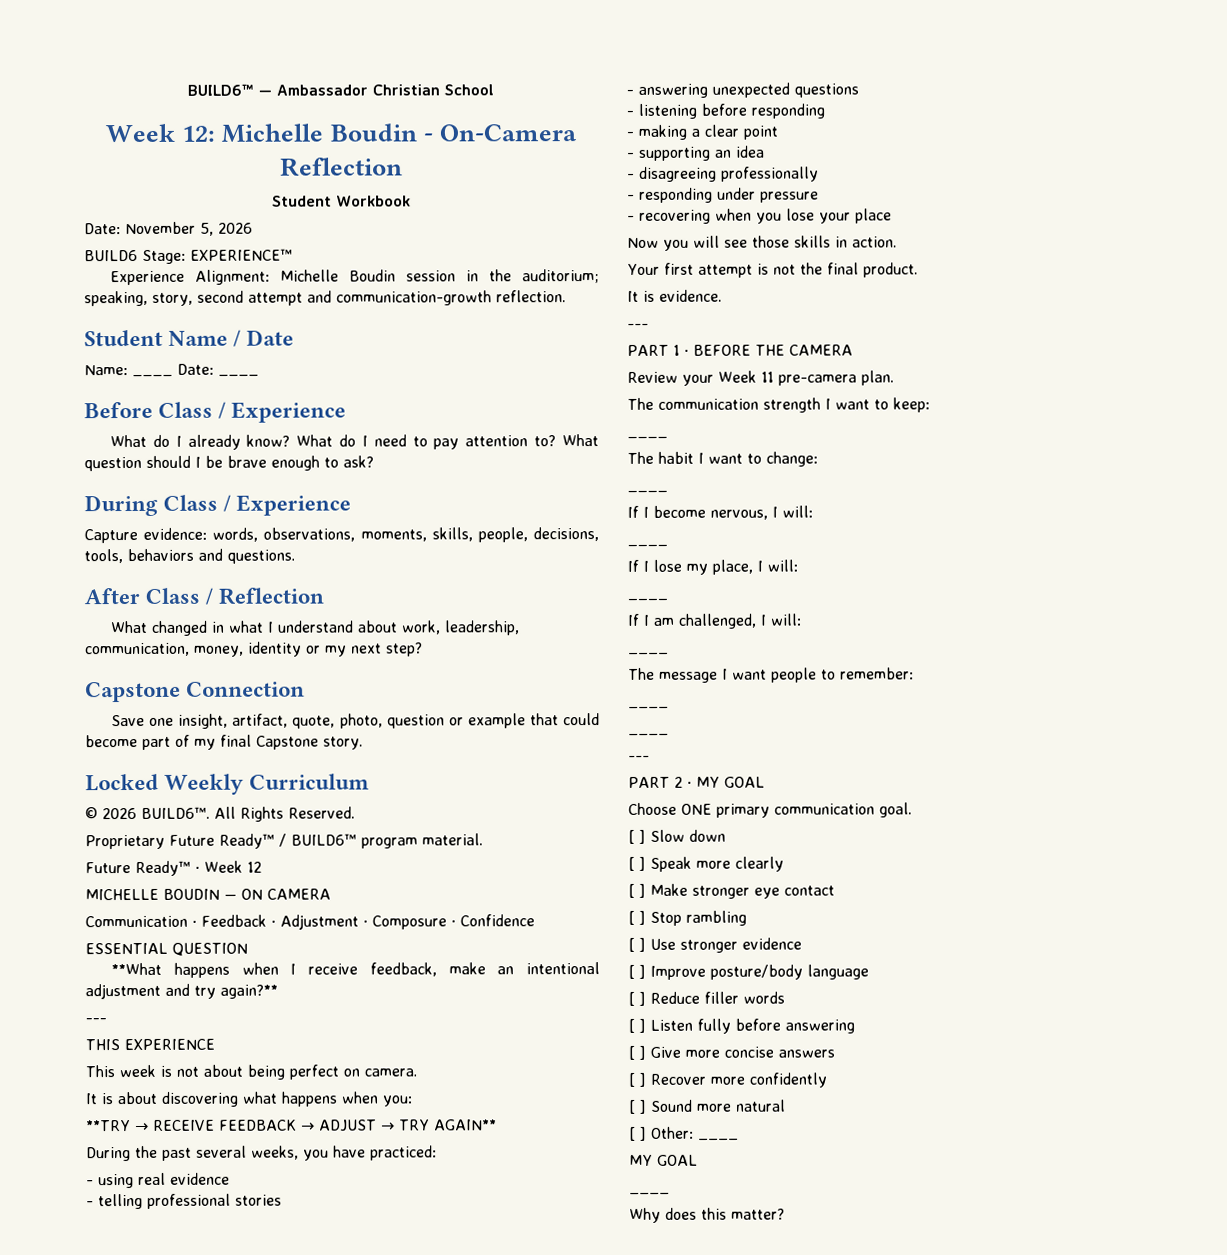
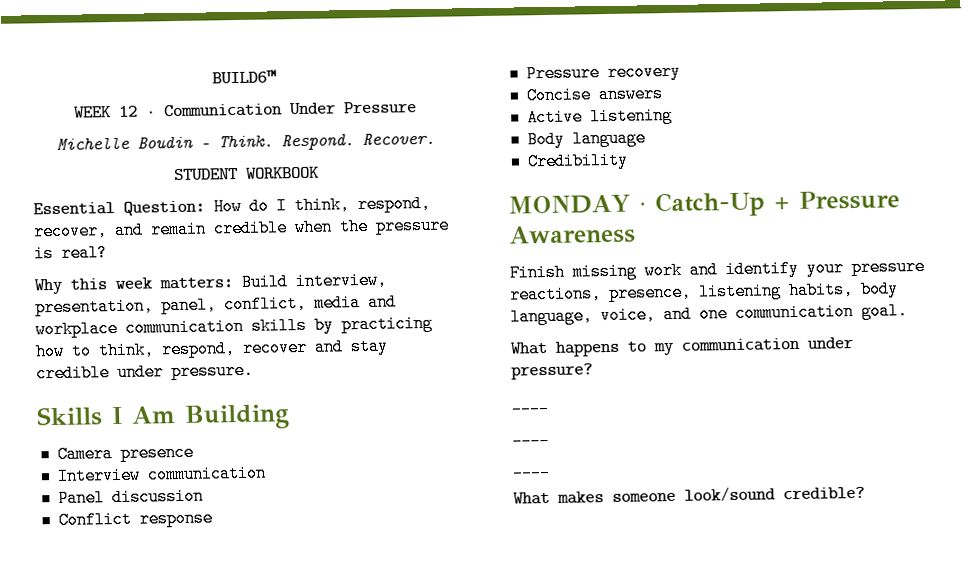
[187,83,494,96] [105,123,577,143] [280,157,403,177] [272,195,411,207] [84,221,253,236] [84,248,293,264] [110,269,599,286] [84,290,566,307] [84,329,295,347] [84,363,259,378] [84,401,347,423] [110,434,599,450] [84,455,374,472] [84,494,352,517] [84,527,600,544] [84,548,295,564] [84,587,325,605] [110,620,521,636] [85,641,423,657] [85,681,306,703] [111,713,600,729] [85,734,363,750] [85,773,371,795] [85,806,355,822] [85,833,483,850] [85,860,262,877] [85,888,331,901] [85,914,535,930] [85,942,248,956] [111,962,600,978] [85,983,278,1000] [85,1018,107,1024] [85,1038,215,1051] [85,1064,417,1080] [85,1091,413,1107] [86,1119,497,1132] [86,1145,437,1162] [86,1172,230,1189] [86,1193,282,1210] [626,82,859,98] [626,103,825,119] [626,124,778,140] [627,145,765,161] [627,166,819,182] [627,187,819,203] [627,208,892,224] [627,235,897,251] [627,262,918,278] [627,289,722,302] [627,323,649,329] [627,344,853,356] [627,370,894,386] [627,397,930,413] [627,436,668,439] [627,451,818,467] [627,490,668,493] [627,505,813,520] [627,544,668,547] [627,559,798,575] [627,598,668,601] [627,613,801,629] [628,652,669,655] [628,667,914,683] [628,706,669,709] [628,733,669,736] [628,755,650,761] [628,776,765,788] [628,802,912,818] [628,829,726,844] [628,856,784,872] [628,883,835,899] [628,910,747,926] [628,937,802,953] [628,964,869,980] [628,991,785,1006] [628,1018,855,1034] [628,1045,835,1060] [628,1072,827,1088] [628,1099,786,1114] [629,1126,739,1141] [629,1154,698,1166] [629,1192,670,1195] [629,1207,785,1223] BUILD6™ — Ambassador Christian School // Week 12: Michelle Boudin - On-Camera Reflection // Student Workbook // Date: November 5, 2026 // BUILD6 Stage: EXPERIENCE™ // Experience Alignment: Michelle Boudin session in the auditorium; speaking, story, second attempt and communication-growth reflection. // Student Name / Date // Name: ____ Date: ____ // Before Class / Experience // What do I already know? What do I need to pay attention to? What question should I be brave enough to ask? // During Class / Experience // Capture evidence: words, observations, moments, skills, people, decisions, tools, behaviors and questions. // After Class / Reflection // What changed in what I understand about work, leadership, communication, money, identity or my next step? // Capstone Connection // Save one insight, artifact, quote, photo, question or example that could become part of my final Capstone story. // Locked Weekly Curriculum // © 2026 BUILD6™. All Rights Reserved. // Proprietary Future Ready™ / BUILD6™ program material. // Future Ready™ · Week 12 // MICHELLE BOUDIN — ON CAMERA // Communication · Feedback · Adjustment · Composure · Confidence // ESSENTIAL QUESTION // **What happens when I receive feedback, make an intentional adjustment and try again?** // --- // THIS EXPERIENCE // This week is not about being perfect on camera. // It is about discovering what happens when you: // **TRY → RECEIVE FEEDBACK → ADJUST → TRY AGAIN** // During the past several weeks, you have practiced: // - using real evidence // - telling professional stories // - answering unexpected questions // - listening before responding // - making a clear point // - supporting an idea // - disagreeing professionally // - responding under pressure // - recovering when you lose your place // Now you will see those skills in action. // Your first attempt is not the final product. // It is evidence. // --- // PART 1 · BEFORE THE CAMERA // Review your Week 11 pre-camera plan. // The communication strength I want to keep: // ____ // The habit I want to change: // ____ // If I become nervous, I will: // ____ // If I lose my place, I will: // ____ // If I am challenged, I will: // ____ // The message I want people to remember: // ____ // ____ // --- // PART 2 · MY GOAL // Choose ONE primary communication goal. // [ ] Slow down // [ ] Speak more clearly // [ ] Make stronger eye contact // [ ] Stop rambling // [ ] Use stronger evidence // [ ] Improve posture/body language // [ ] Reduce filler words // [ ] Listen fully before answering // [ ] Give more concise answers // [ ] Recover more confidently // [ ] Sound more natural // [ ] Other: ____ // MY GOAL // ____ // Why does this matter? -> [212,69,277,84] [72,101,417,118] [55,132,435,151] [173,166,319,181] [33,194,431,216] [33,216,450,241] [34,244,108,263] [34,271,387,295] [35,293,397,317] [35,314,433,339] [35,337,389,361] [36,361,254,383] [36,404,290,430] [56,443,194,463] [56,464,267,485] [57,487,204,507] [57,509,213,529] [525,62,681,83] [525,85,663,105] [526,106,673,127] [526,129,646,149] [526,151,629,171] [508,190,900,218] [508,224,636,245] [509,257,925,282] [509,280,899,304] [510,302,908,326] [510,337,854,357] [511,363,593,380] [511,393,549,412] [512,425,550,444] [512,457,551,476] [513,486,865,505] BUILD6™ // WEEK 12 · Communication Under Pressure // Michelle Boudin - Think. Respond. Recover. // STUDENT WORKBOOK // Essential Question: How do I think, respond, recover, and remain credible when the pressure is real? // Why this week matters: Build interview, presentation, panel, conflict, media and workplace communication skills by practicing how to think, respond, recover and stay credible under pressure. // Skills I Am Building // Camera presence // Interview communication // Panel discussion // Conflict response // Pressure recovery // Concise answers // Active listening // Body language // Credibility // MONDAY · Catch-Up + Pressure Awareness // Finish missing work and identify your pressure reactions, presence, listening habits, body language, voice, and one communication goal. // What happens to my communication under pressure? // ____ // ____ // ____ // What makes someone look/sound credible?

